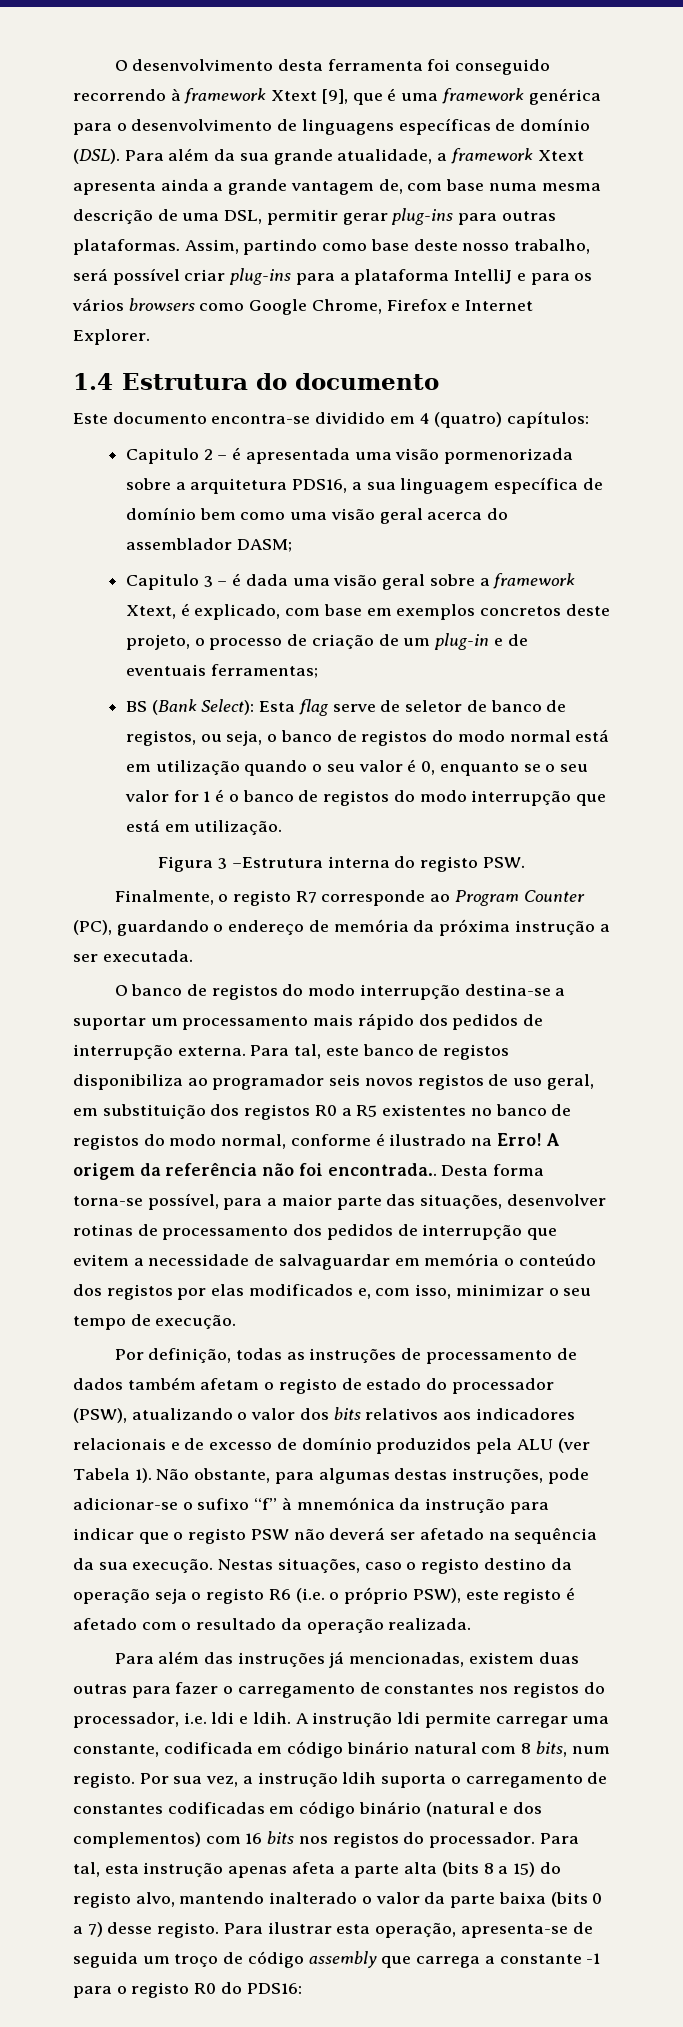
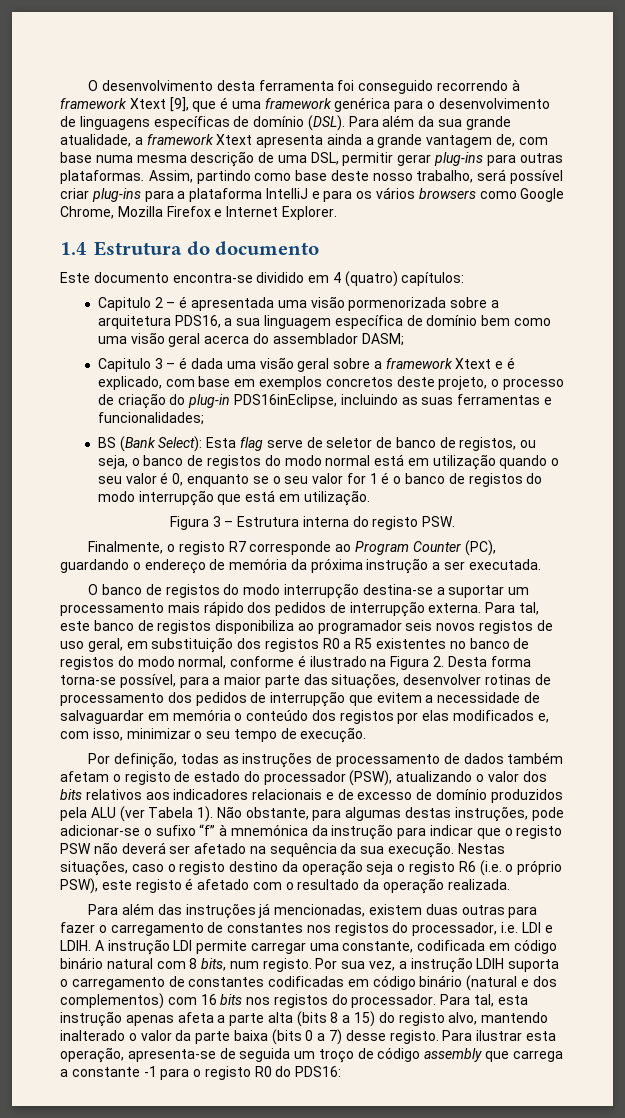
(382, 306) none -> [117,206,163,217] Mozilla
[126,605,177,619] Xtext, -> [455,358,504,369] Xtext e
[378,633,528,650] [126,664,318,678] de um plug-in e de eventuais ferramentas; -> [169,394,552,408] [97,412,204,425] do plug-in PDS16inEclipse, incluindo as suas ferramentas e funcionalidades;
[231,857,323,868] –Estrutura -> [224,516,300,527] – Estrutura
[496,1133,560,1146] [73,1162,437,1180] Erro! A origem da referência não foi encontrada.. -> [390,656,445,670] Figura 2.
[211,1712,291,1724] ldi e ldih. -> [521,922,553,933] [60,940,91,951] LDI e LDIH.
[397,1712,421,1724] ldi -> [173,940,193,951] LDI
[342,1772,377,1784] ldih -> [476,958,505,969] LDIH

